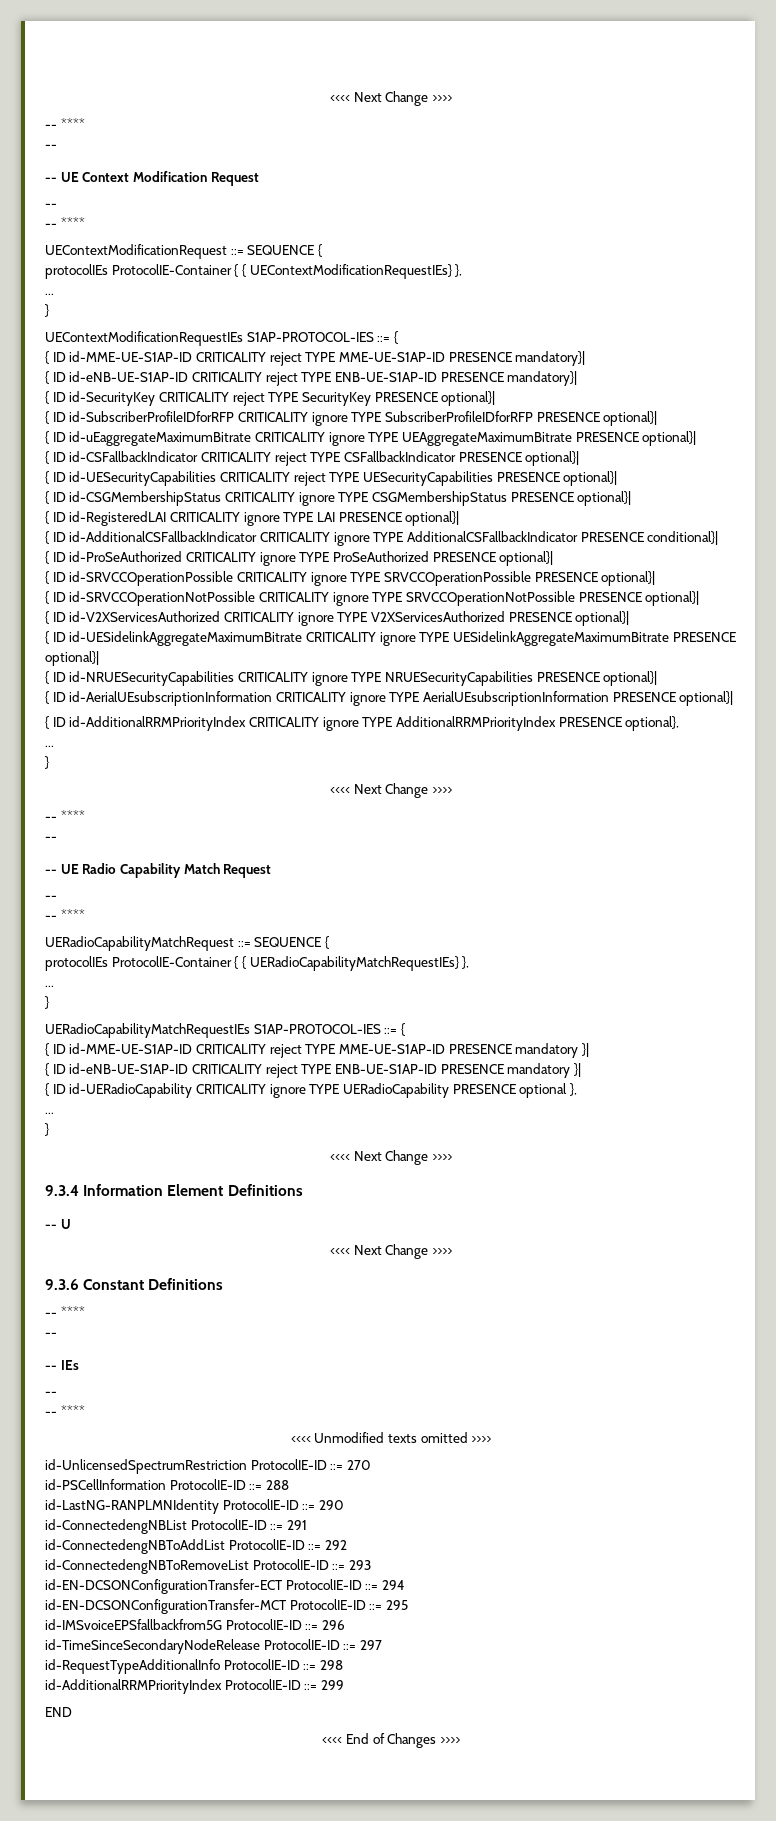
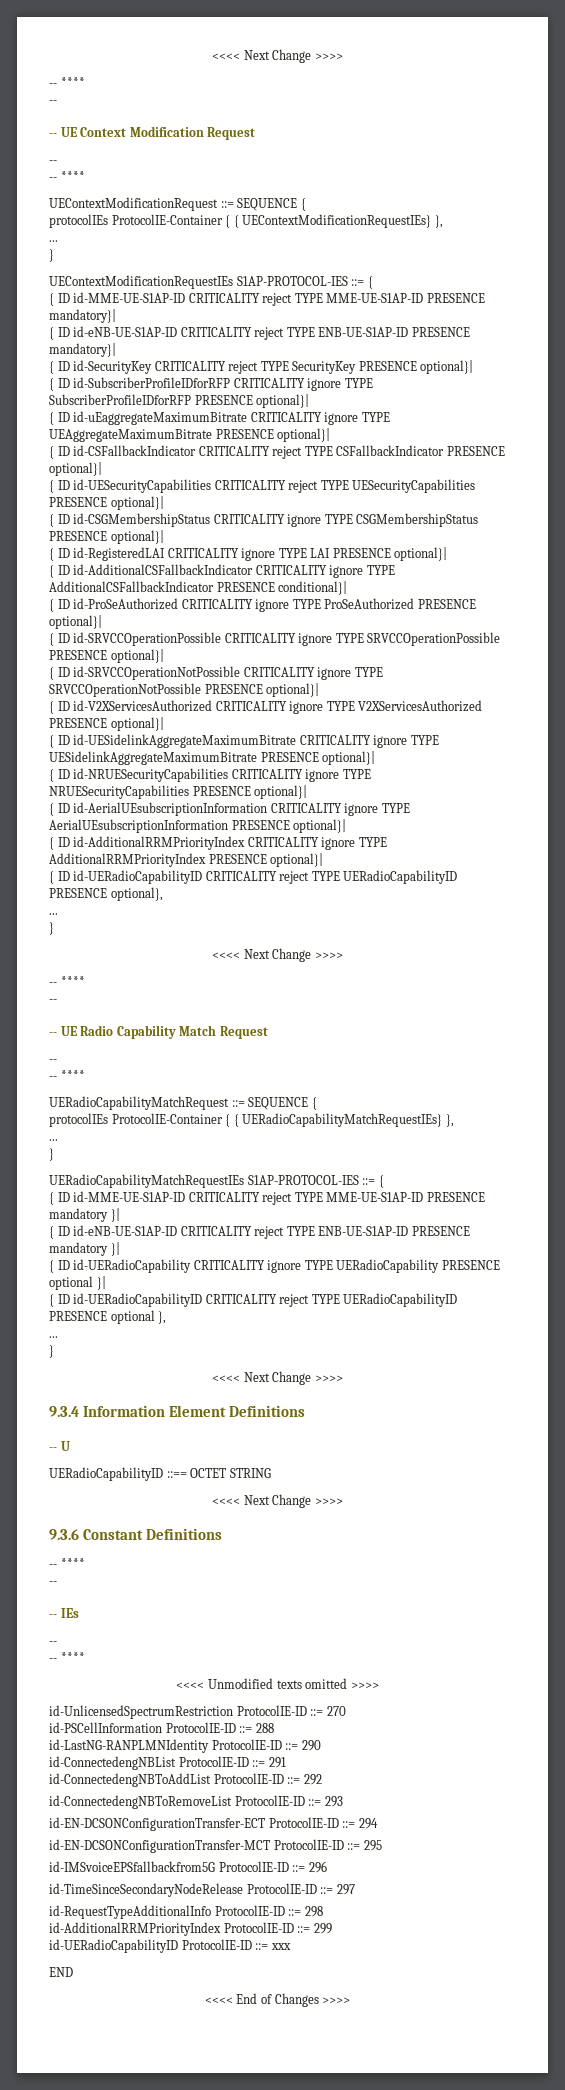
(622, 722) none -> [270,853,324,867] [49,870,458,884] [49,888,107,898] optional}| // { ID id-UERadioCapabilityID CRITICALITY reject TYPE UERadioCapabilityID PRESENCE
(568, 1090) none -> [96,1276,106,1290] [49,1293,458,1307] [49,1310,155,1324] }| // { ID id-UERadioCapabilityID CRITICALITY reject TYPE UERadioCapabilityID PRESENCE optional
(71, 1224) none -> [49,1467,271,1481] // UERadioCapabilityID ::== OCTET STRING
(344, 1685) none -> [49,1939,291,1953] // id-UERadioCapabilityID ProtocolIE-ID ::= xxx

